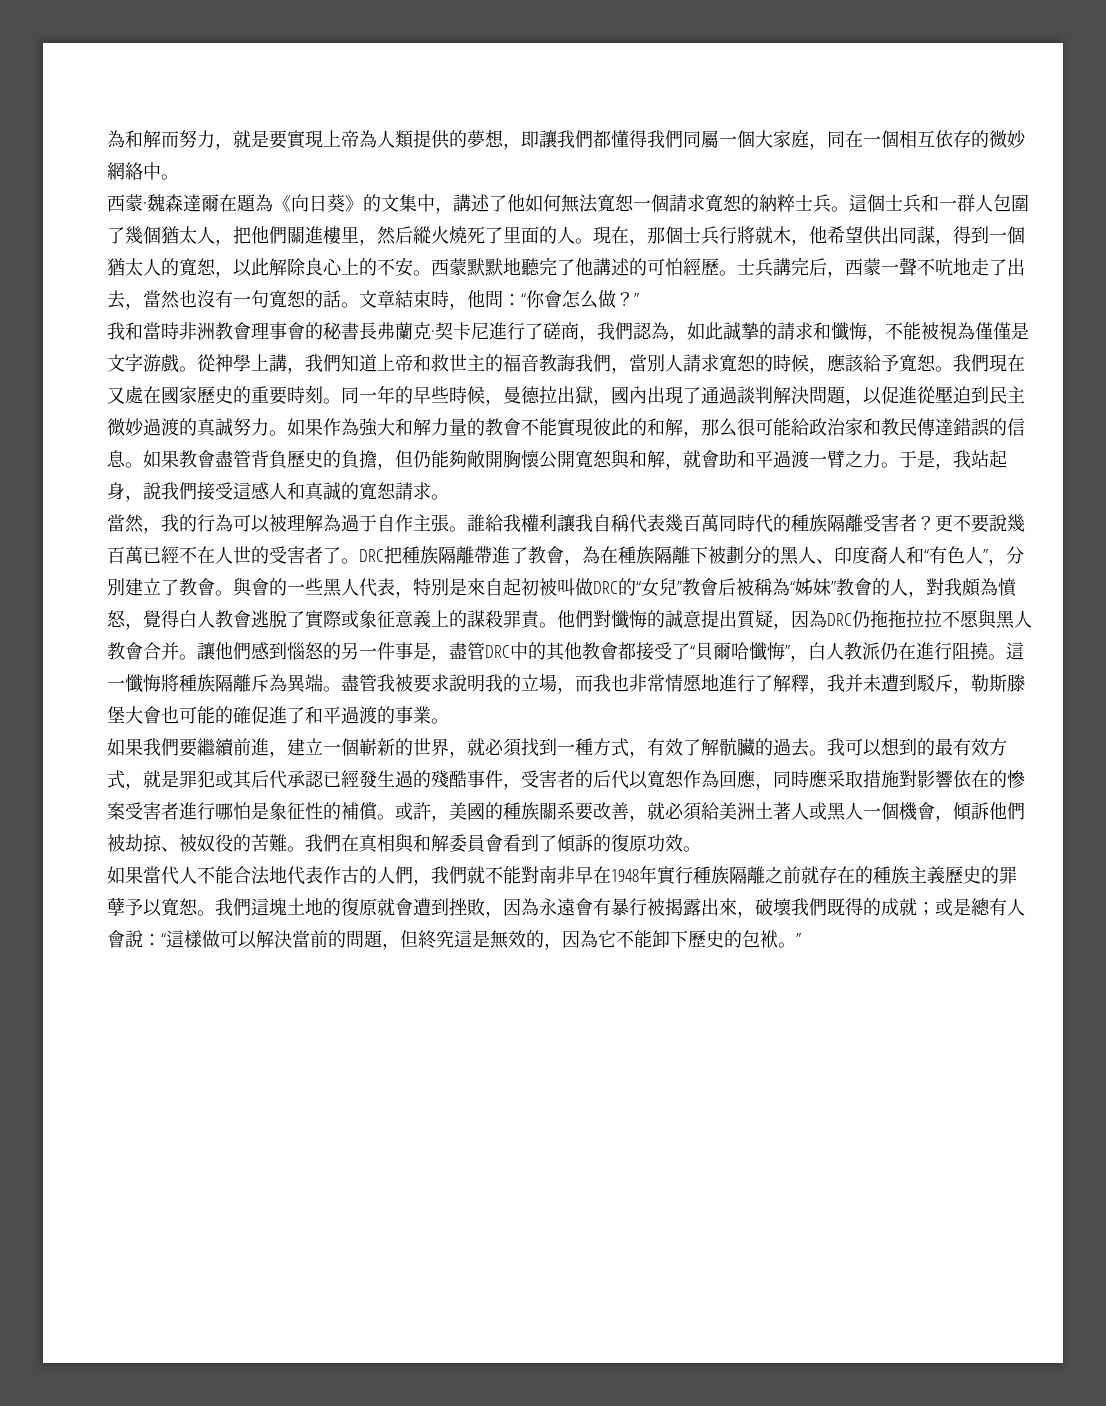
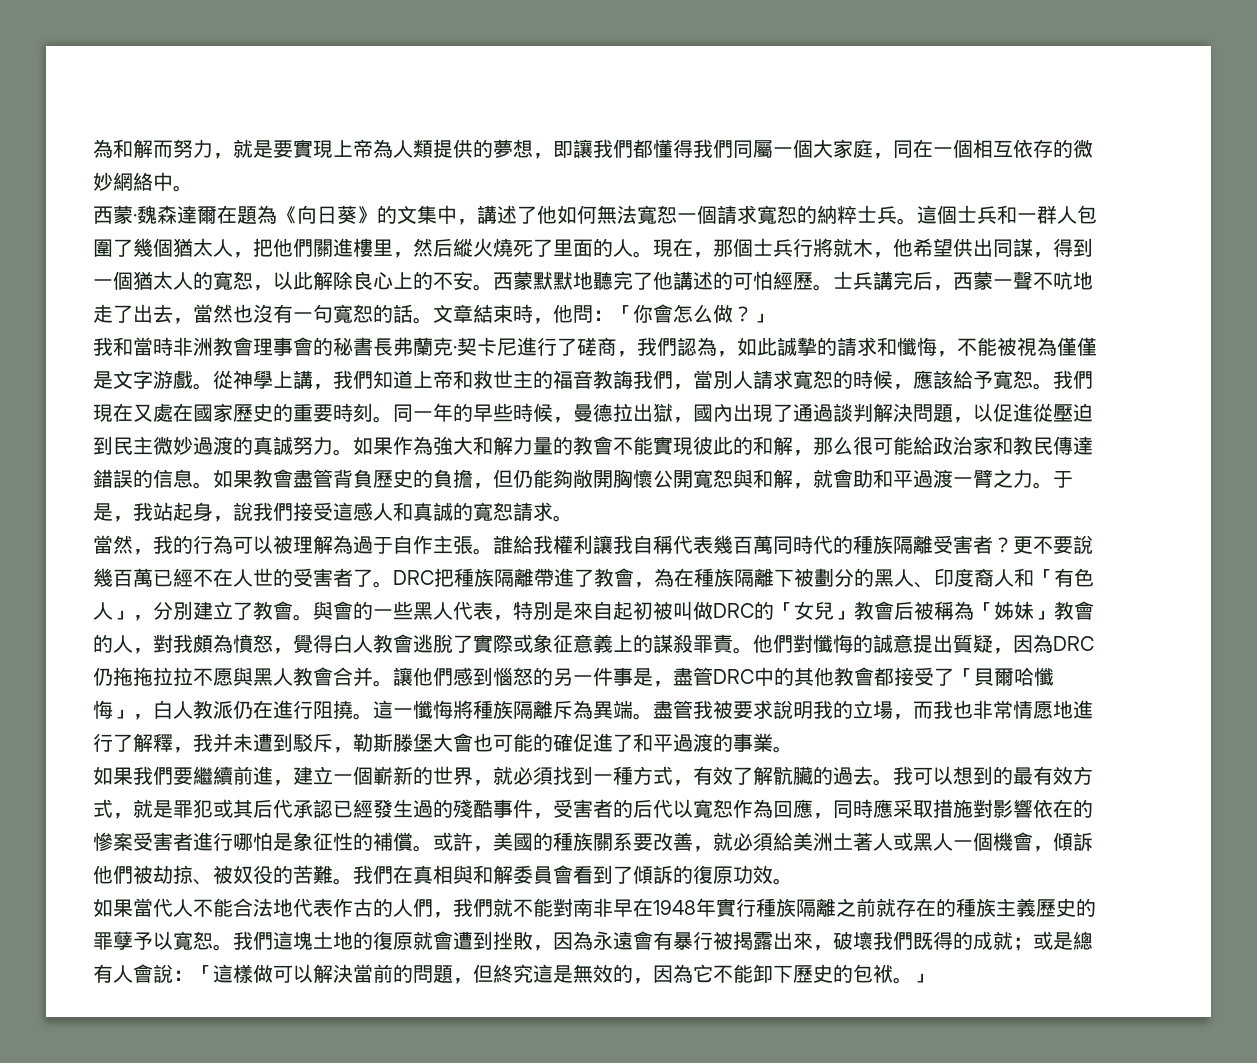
[521,293,526,306] “ -> [613,305,633,321] 「
[634,293,639,306] ” -> [753,313,773,323] 」
[924,546,988,564] “有色人” -> [1034,568,1094,587] [93,602,133,620] 「有色人」
[636,578,836,597] “女兒”教會后被稱為“姊妹” -> [774,601,1054,620] 「女兒」教會后被稱為「姊妹」
[690,645,695,658] “ -> [954,668,974,684] 「
[785,645,790,658] ” -> [113,709,133,719] 」
[161,933,166,946] “ -> [193,965,213,981] 「
[796,933,801,946] ” -> [913,973,933,983] 」

